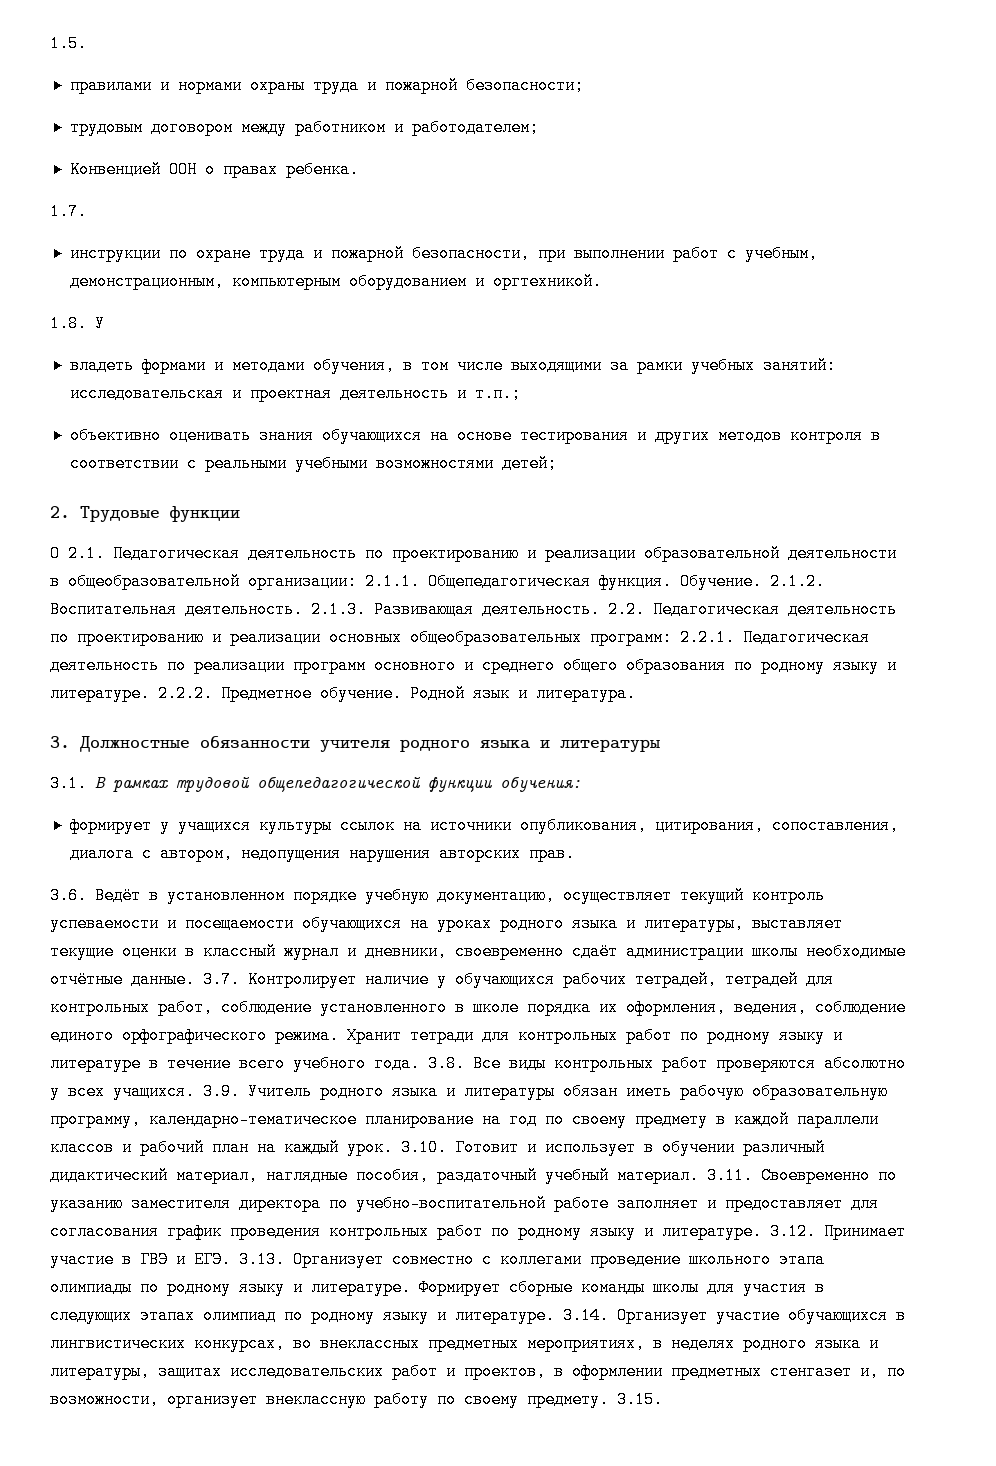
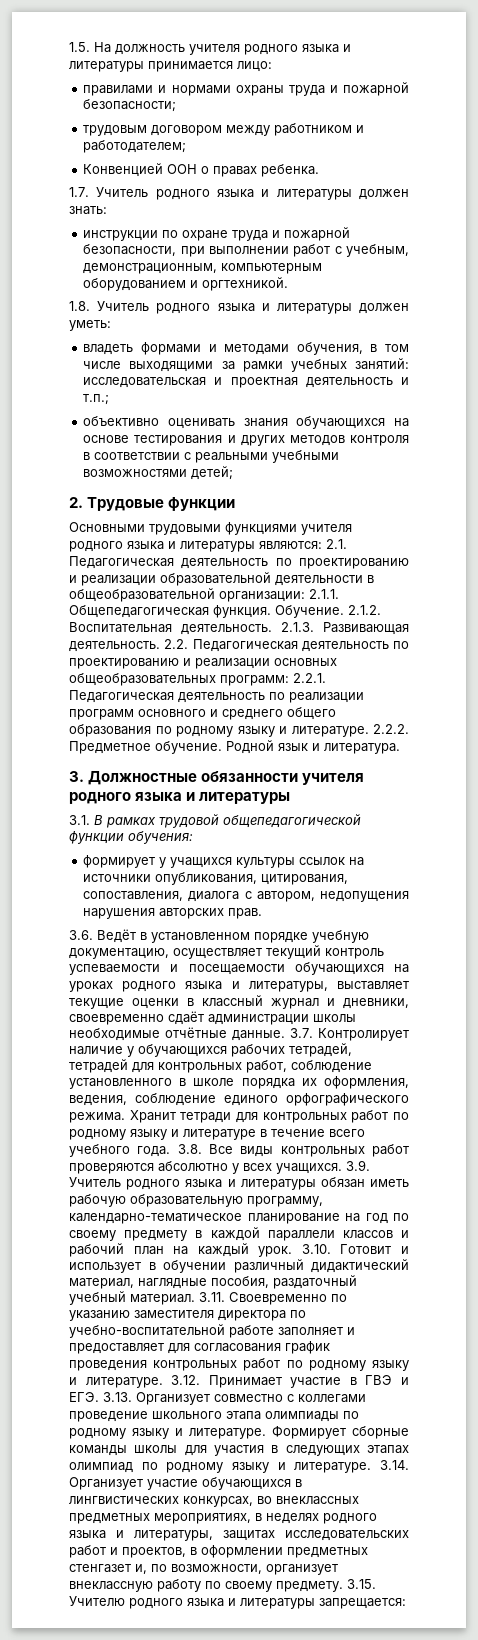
(87, 43) none -> [94,42,351,55] [69,61,272,72] На должность учителя родного языка и литературы принимается лицо:
(87, 211) none -> [96,187,410,200] [69,206,107,215] Учитель родного языка и литературы должен знать:
[95,316,104,332] У -> [97,301,409,314] [69,320,111,331] Учитель родного языка и литературы должен уметь:
[50,546,59,562] О -> [69,522,352,535] [69,541,322,552] Основными трудовыми функциями учителя родного языка и литературы являются:
(663, 1399) none -> [69,1596,406,1609] Учителю родного языка и литературы запрещается:

